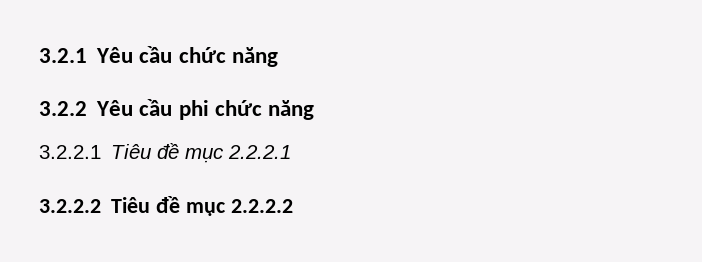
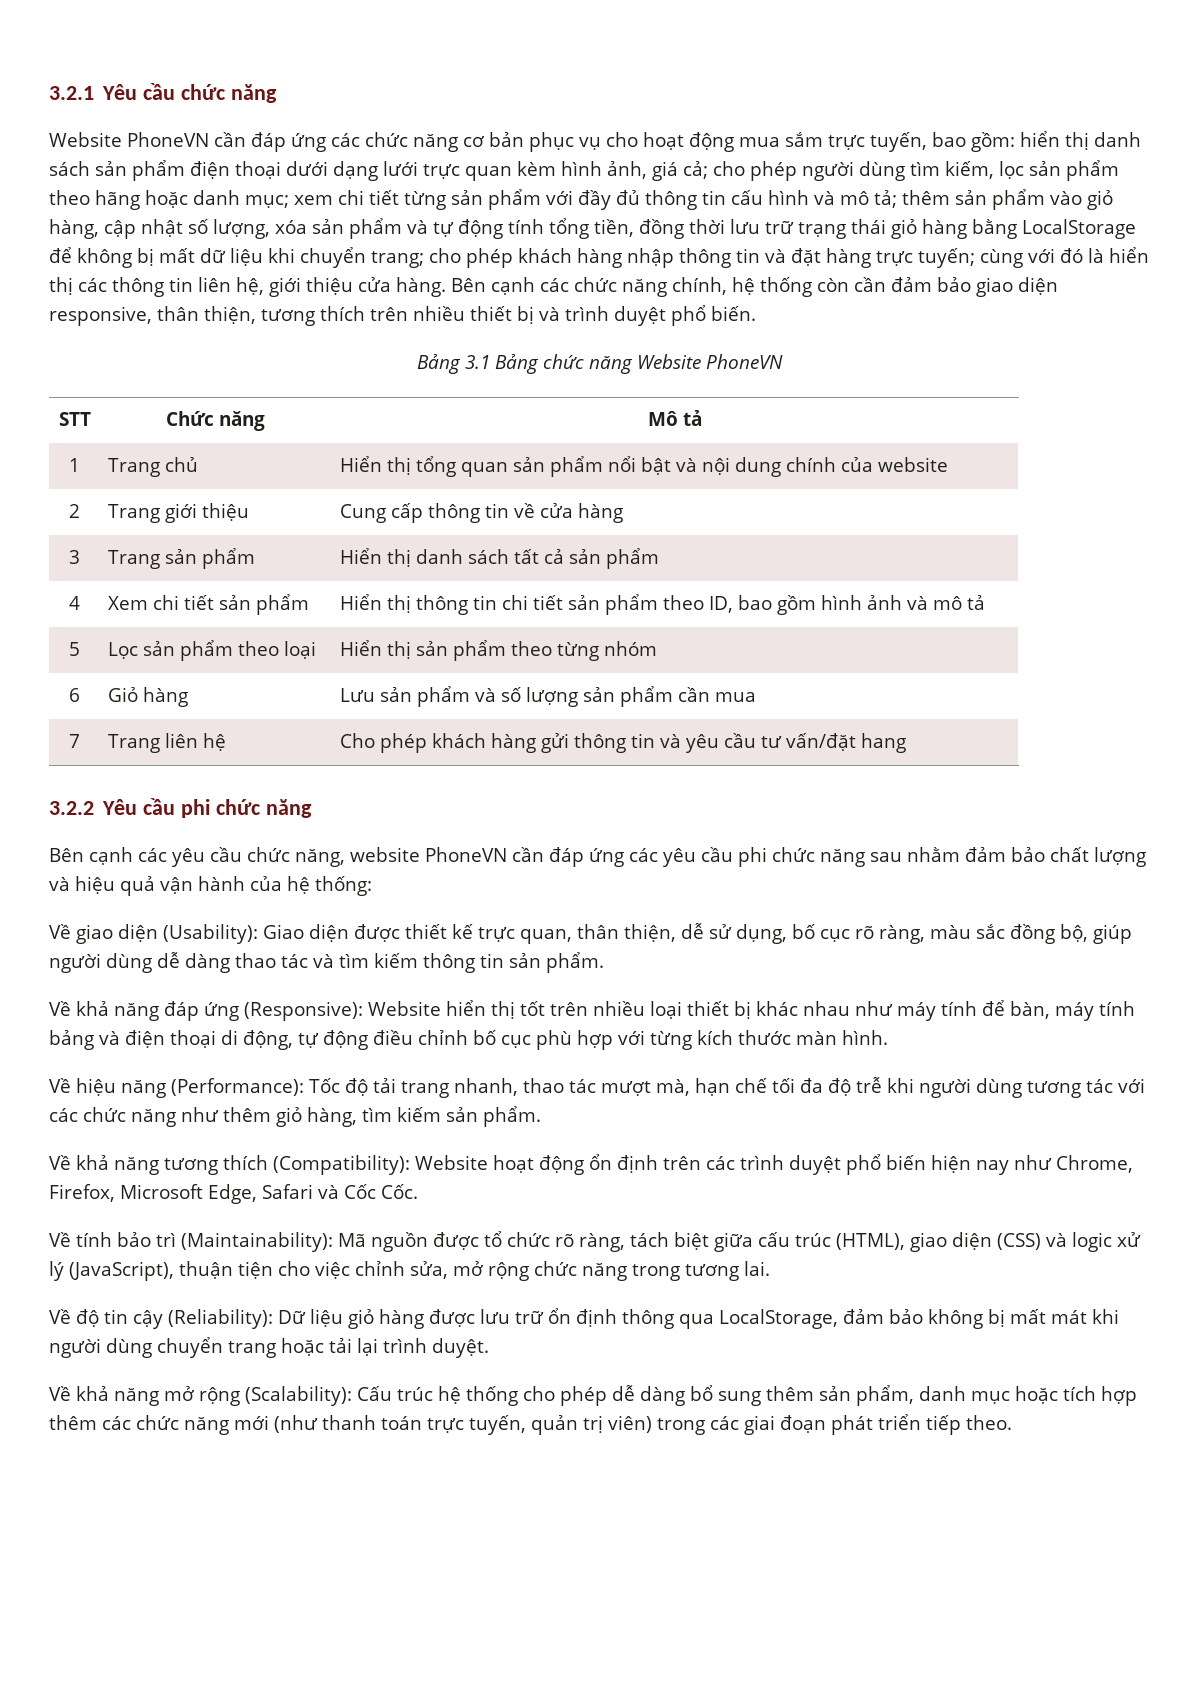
(278, 57) none -> [49,131,1141,152] [49,160,1119,181] [49,189,1113,210] [49,218,1136,239] [49,247,1149,268] [49,277,1058,297] [49,305,756,326] [416,354,783,374] [58,412,91,426] [166,411,265,431] [647,410,702,426] [69,458,80,472] [107,457,198,477] [339,456,948,477] [69,504,80,518] [107,503,249,523] [339,503,623,523] [69,550,80,564] [107,548,255,569] [339,548,659,569] [69,596,80,610] [107,594,309,615] [339,594,985,615] [69,642,80,656] [107,640,316,661] [339,640,657,661] [69,688,80,702] [107,687,188,707] [339,686,756,707] [69,734,80,748] [107,733,226,753] [339,733,906,753] // Website PhoneVN cần đáp ứng các chức năng cơ bản phục vụ cho hoạt động mua sắm trực tuyến, bao gồm: hiển thị danh sách sản phẩm điện thoại dưới dạng lưới trực quan kèm hình ảnh, giá cả; cho phép người dùng tìm kiếm, lọc sản phẩm theo hãng hoặc danh mục; xem chi tiết từng sản phẩm với đầy đủ thông tin cấu hình và mô tả; thêm sản phẩm vào giỏ hàng, cập nhật số lượng, xóa sản phẩm và tự động tính tổng tiền, đồng thời lưu trữ trạng thái giỏ hàng bằng LocalStorage để không bị mất dữ liệu khi chuyển trang; cho phép khách hàng nhập thông tin và đặt hàng trực tuyến; cùng với đó là hiển thị các thông tin liên hệ, giới thiệu cửa hàng. Bên cạnh các chức năng chính, hệ thống còn cần đảm bảo giao diện responsive, thân thiện, tương thích trên nhiều thiết bị và trình duyệt phổ biến. // Bảng 3.1 Bảng chức năng Website PhoneVN // STT | Chức năng | Mô tả // 1 | Trang chủ | Hiển thị tổng quan sản phẩm nổi bật và nội dung chính của website // 2 | Trang giới thiệu | Cung cấp thông tin về cửa hàng // 3 | Trang sản phẩm | Hiển thị danh sách tất cả sản phẩm // 4 | Xem chi tiết sản phẩm | Hiển thị thông tin chi tiết sản phẩm theo ID, bao gồm hình ảnh và mô tả // 5 | Lọc sản phẩm theo loại | Hiển thị sản phẩm theo từng nhóm // 6 | Giỏ hàng | Lưu sản phẩm và số lượng sản phẩm cần mua // 7 | Trang liên hệ | Cho phép khách hàng gửi thông tin và yêu cầu tư vấn/đặt hang
[39,143,292,163] [39,196,294,216] 3.2.2.1 Tiêu đề mục 2.2.2.1 // 3.2.2.2 Tiêu đề mục 2.2.2.2 -> [49,847,1146,867] [49,876,372,896] [49,923,1132,944] [49,952,604,973] [49,1000,1135,1021] [49,1030,888,1050] [49,1077,1145,1098] [49,1106,541,1127] [49,1154,1133,1175] [49,1184,418,1204] [49,1231,1141,1252] [49,1261,771,1281] [49,1308,1119,1329] [49,1337,489,1358] [49,1385,1137,1406] [49,1414,1012,1435] Bên cạnh các yêu cầu chức năng, website PhoneVN cần đáp ứng các yêu cầu phi chức năng sau nhằm đảm bảo chất lượng và hiệu quả vận hành của hệ thống: // Về giao diện (Usability): Giao diện được thiết kế trực quan, thân thiện, dễ sử dụng, bố cục rõ ràng, màu sắc đồng bộ, giúp người dùng dễ dàng thao tác và tìm kiếm thông tin sản phẩm. // Về khả năng đáp ứng (Responsive): Website hiển thị tốt trên nhiều loại thiết bị khác nhau như máy tính để bàn, máy tính bảng và điện thoại di động, tự động điều chỉnh bố cục phù hợp với từng kích thước màn hình. // Về hiệu năng (Performance): Tốc độ tải trang nhanh, thao tác mượt mà, hạn chế tối đa độ trễ khi người dùng tương tác với các chức năng như thêm giỏ hàng, tìm kiếm sản phẩm. // Về khả năng tương thích (Compatibility): Website hoạt động ổn định trên các trình duyệt phổ biến hiện nay như Chrome, Firefox, Microsoft Edge, Safari và Cốc Cốc. // Về tính bảo trì (Maintainability): Mã nguồn được tổ chức rõ ràng, tách biệt giữa cấu trúc (HTML), giao diện (CSS) và logic xử lý (JavaScript), thuận tiện cho việc chỉnh sửa, mở rộng chức năng trong tương lai. // Về độ tin cậy (Reliability): Dữ liệu giỏ hàng được lưu trữ ổn định thông qua LocalStorage, đảm bảo không bị mất mát khi người dùng chuyển trang hoặc tải lại trình duyệt. // Về khả năng mở rộng (Scalability): Cấu trúc hệ thống cho phép dễ dàng bổ sung thêm sản phẩm, danh mục hoặc tích hợp thêm các chức năng mới (như thanh toán trực tuyến, quản trị viên) trong các giai đoạn phát triển tiếp theo.

